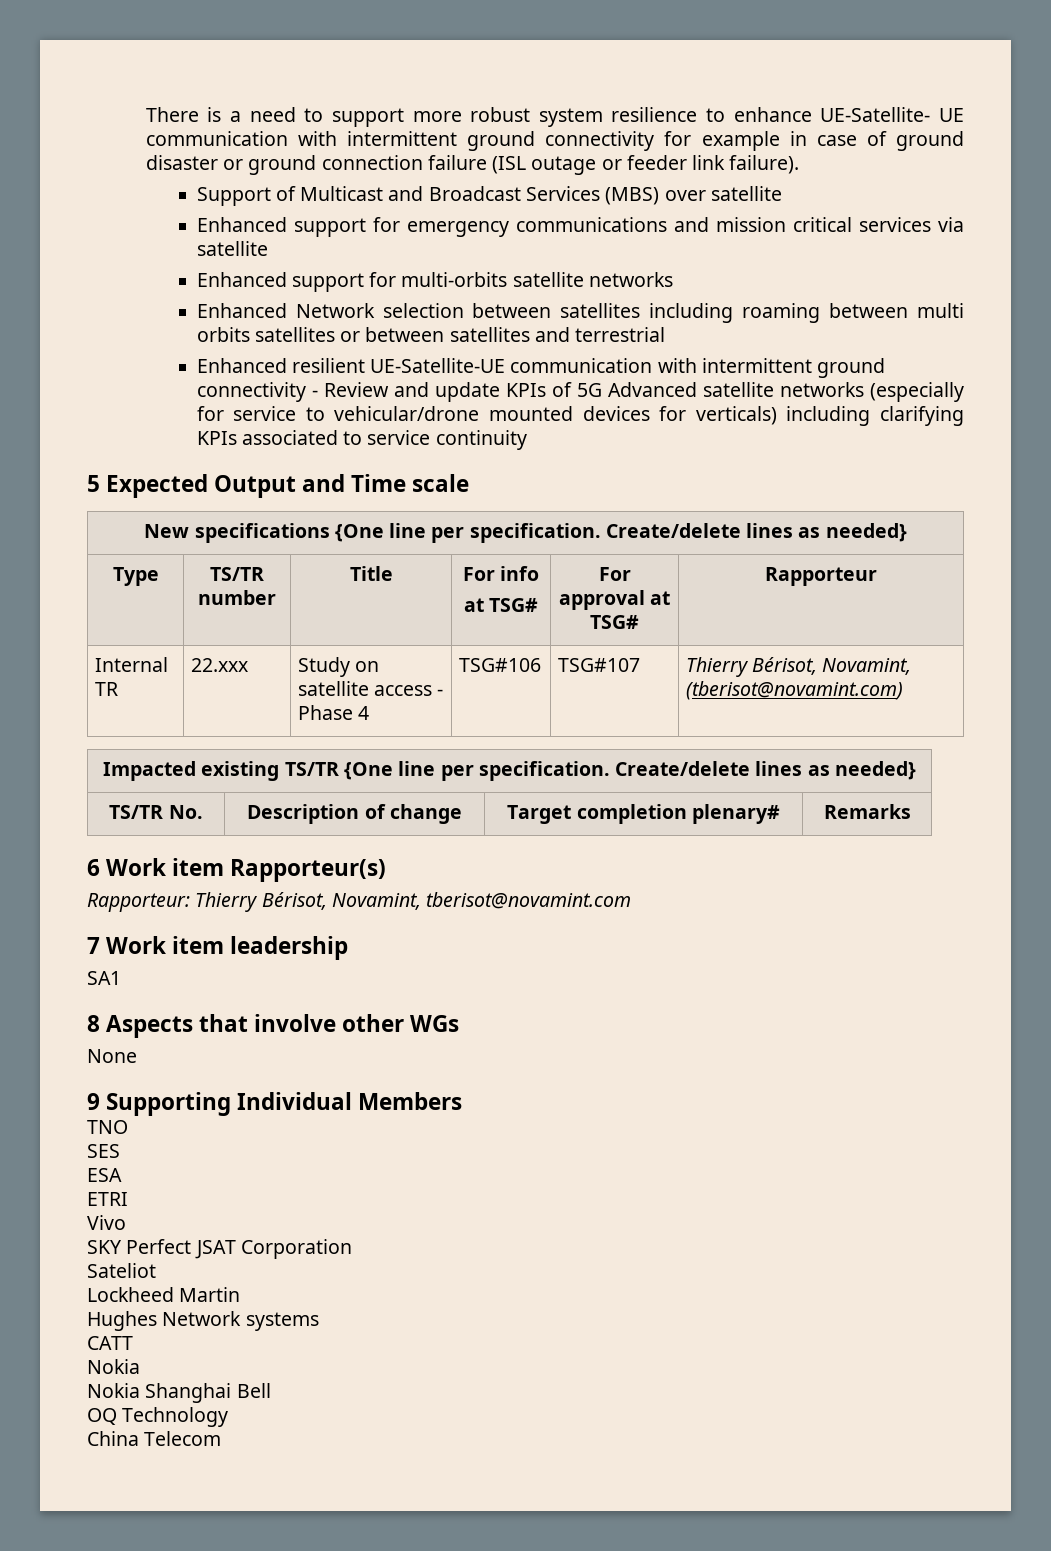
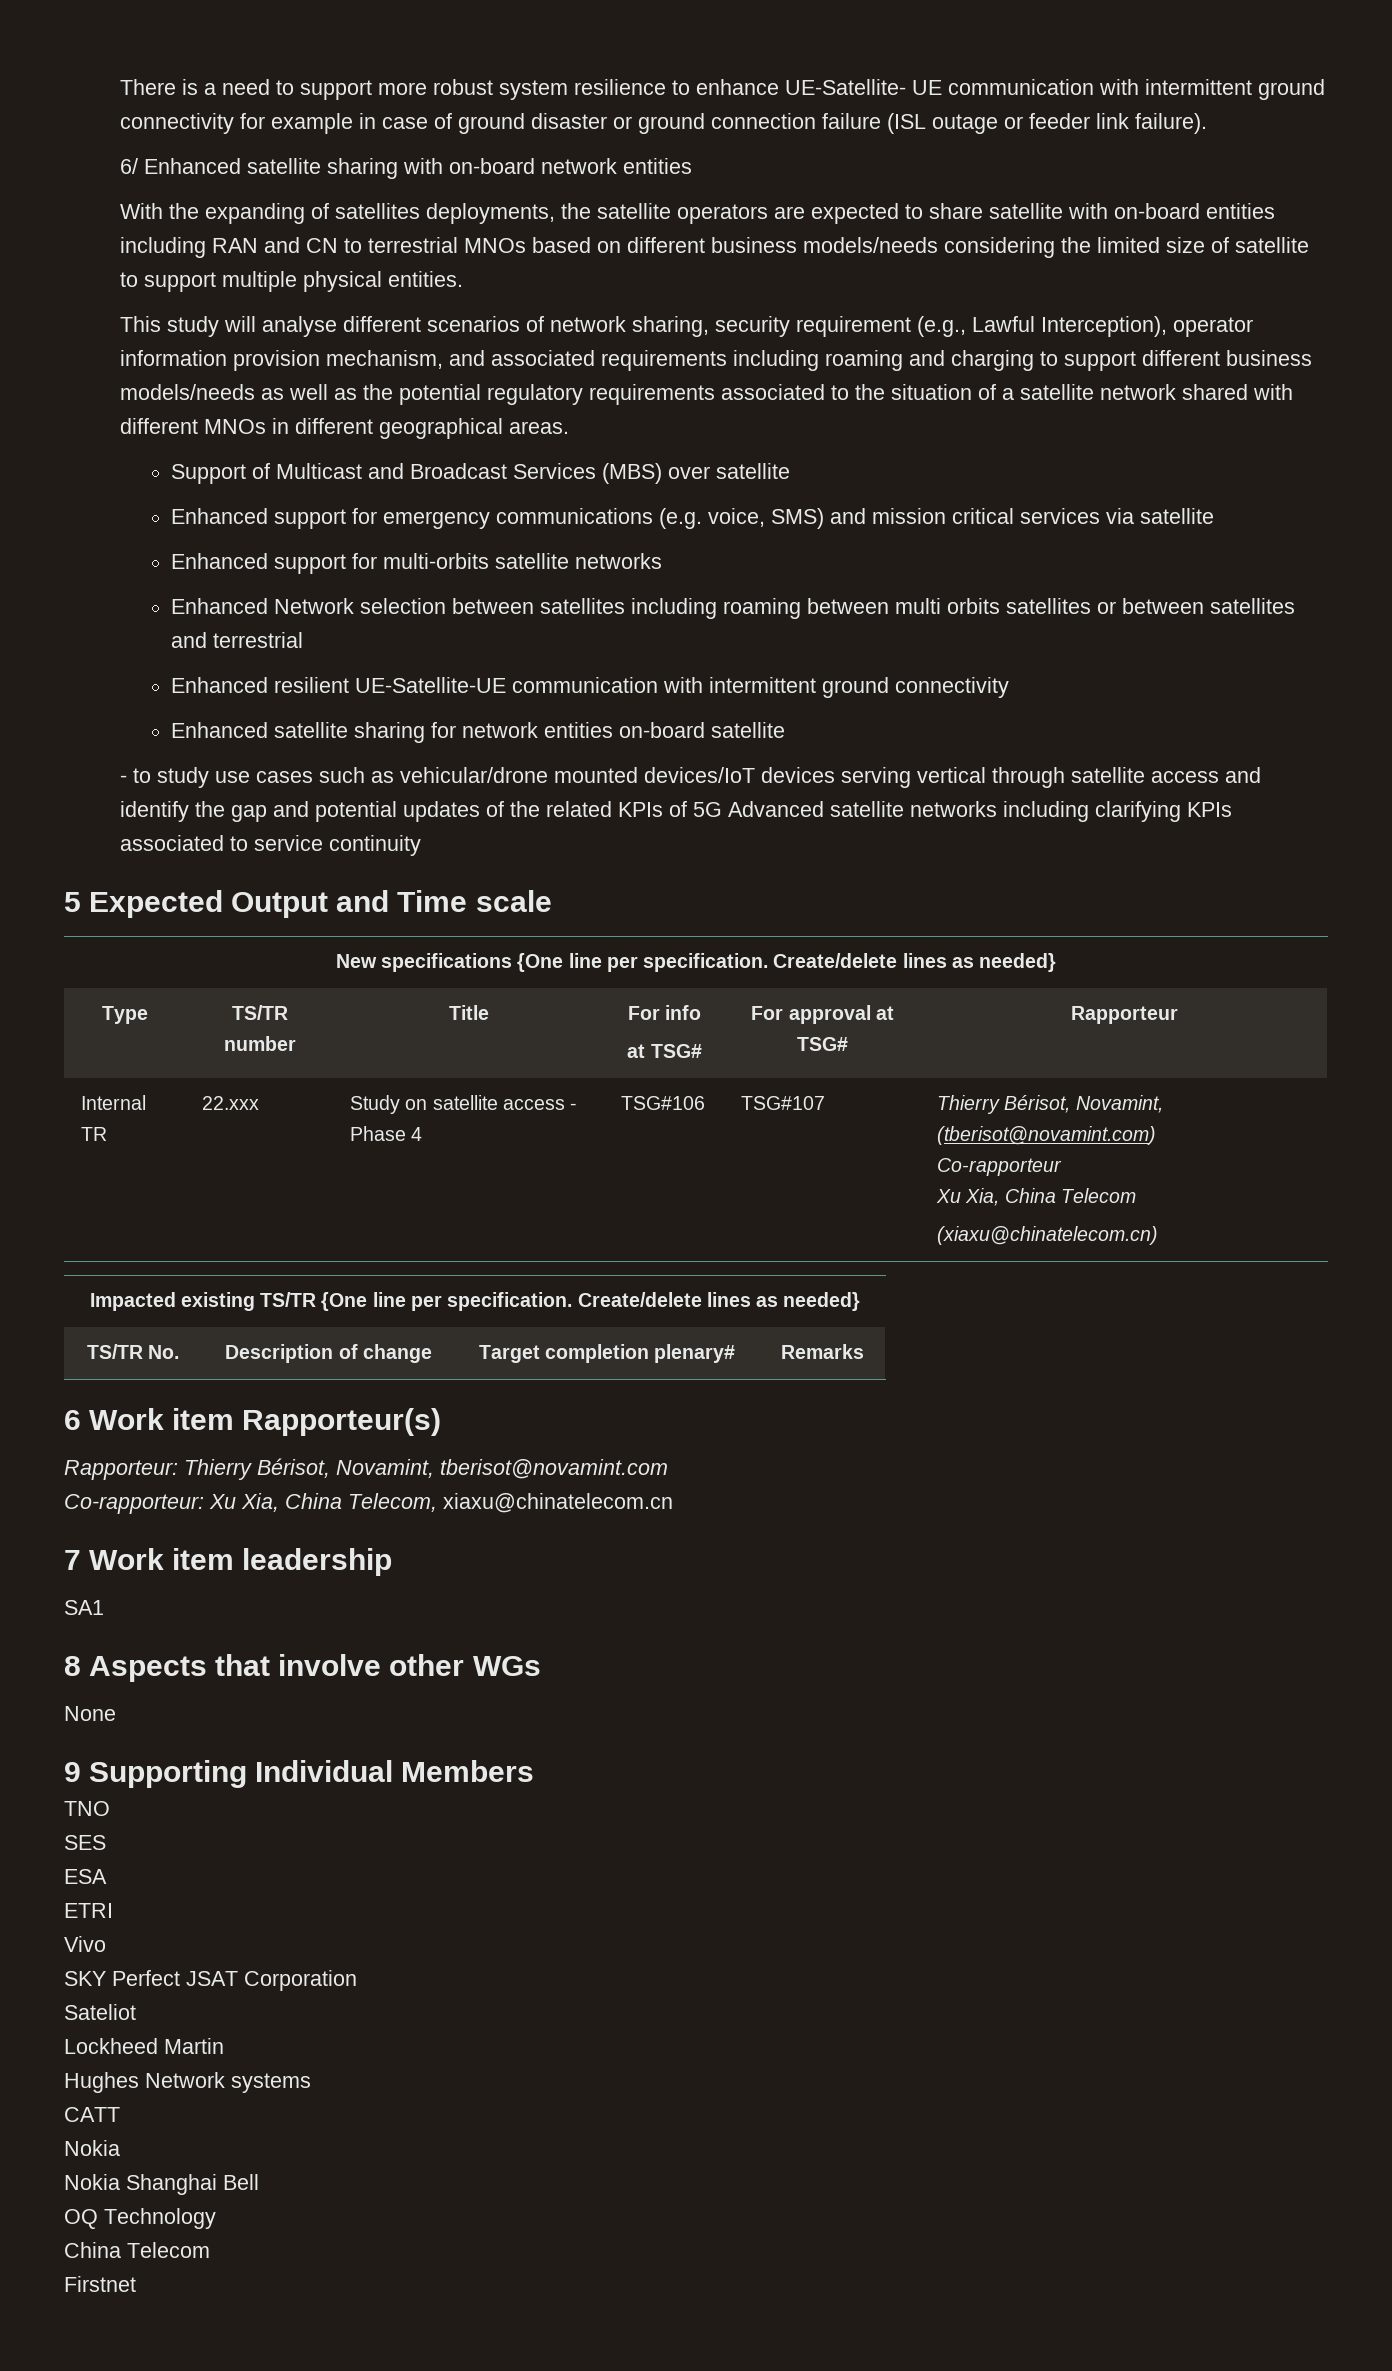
(800, 164) none -> [119,158,692,179] [119,203,1275,224] [119,237,1309,258] [119,271,463,292] [119,316,1253,337] [119,350,1312,371] [119,384,1293,405] [119,418,569,439] // 6/ Enhanced satellite sharing with on-board network entities // With the expanding of satellites deployments, the satellite operators are expected to share satellite with on-board entities including RAN and CN to terrestrial MNOs based on different business models/needs considering the limited size of satellite to support multiple physical entities. // This study will analyse different scenarios of network sharing, security requirement (e.g., Lawful Interception), operator information provision mechanism, and associated requirements including roaming and charging to support different business models/needs as well as the potential regulatory requirements associated to the situation of a satellite network shared with different MNOs in different geographical areas.
(667, 224) none -> [659,508,825,529] (e.g. voice, SMS)
[311,382,500,402] - Review and update -> [171,722,786,743] [119,767,1261,788] [119,801,612,822] // Enhanced satellite sharing for network entities on-board satellite // - to study use cases such as vehicular/drone mounted devices/IoT devices serving vertical through satellite access and identify the gap and potential updates of the related
[870,382,964,402] [196,406,777,425] (especially for service to vehicular/drone mounted devices for verticals) -> (997, 809) none
(903, 690) none -> [937,1158,1063,1176] [936,1188,1136,1206] [937,1226,1159,1245] // Co-rapporteur // Xu Xia, China Telecom // (xiaxu@chinatelecom.cn)
(632, 900) none -> [64,1493,673,1514] // Co-rapporteur: Xu Xia, China Telecom, xiaxu@chinatelecom.cn
(222, 1438) none -> [64,2276,136,2292] // Firstnet

